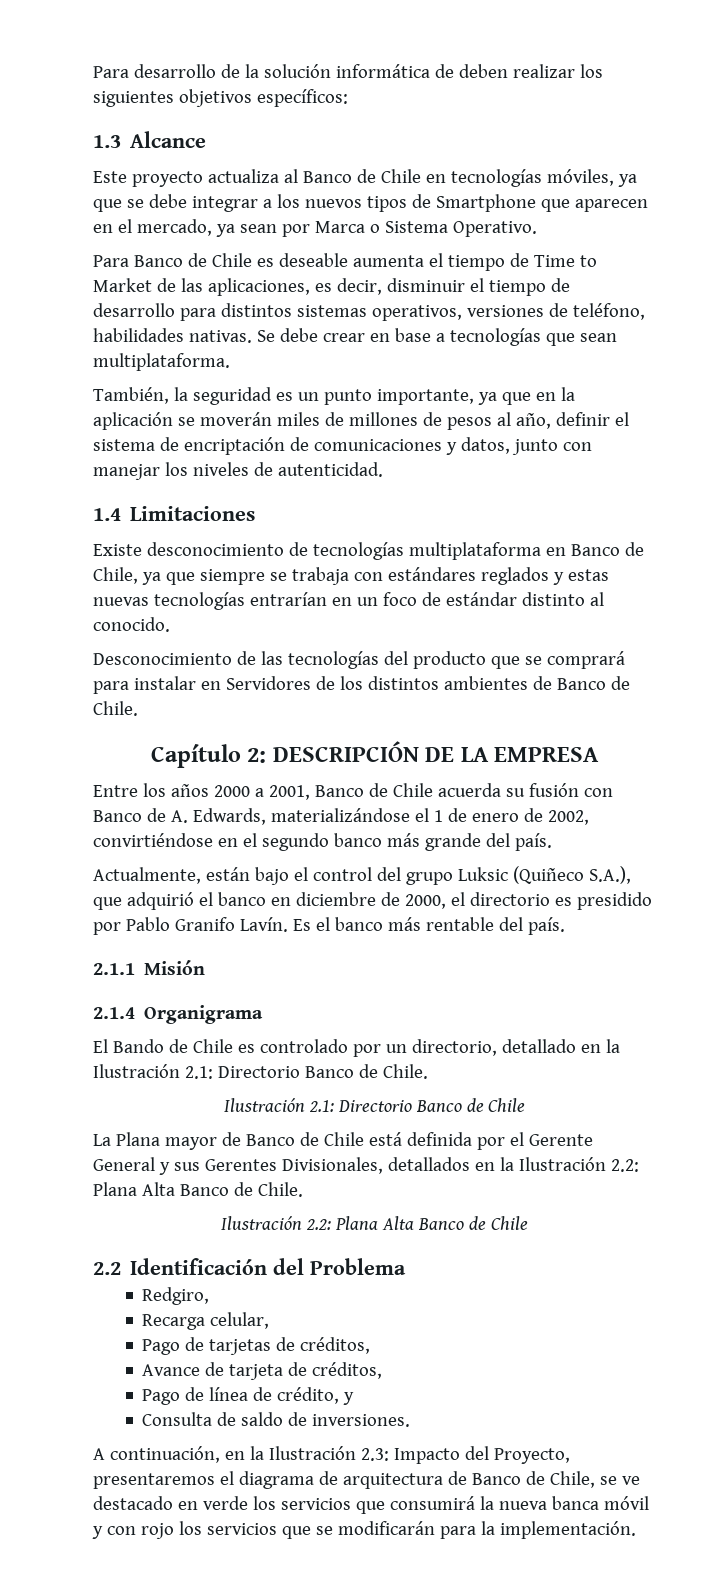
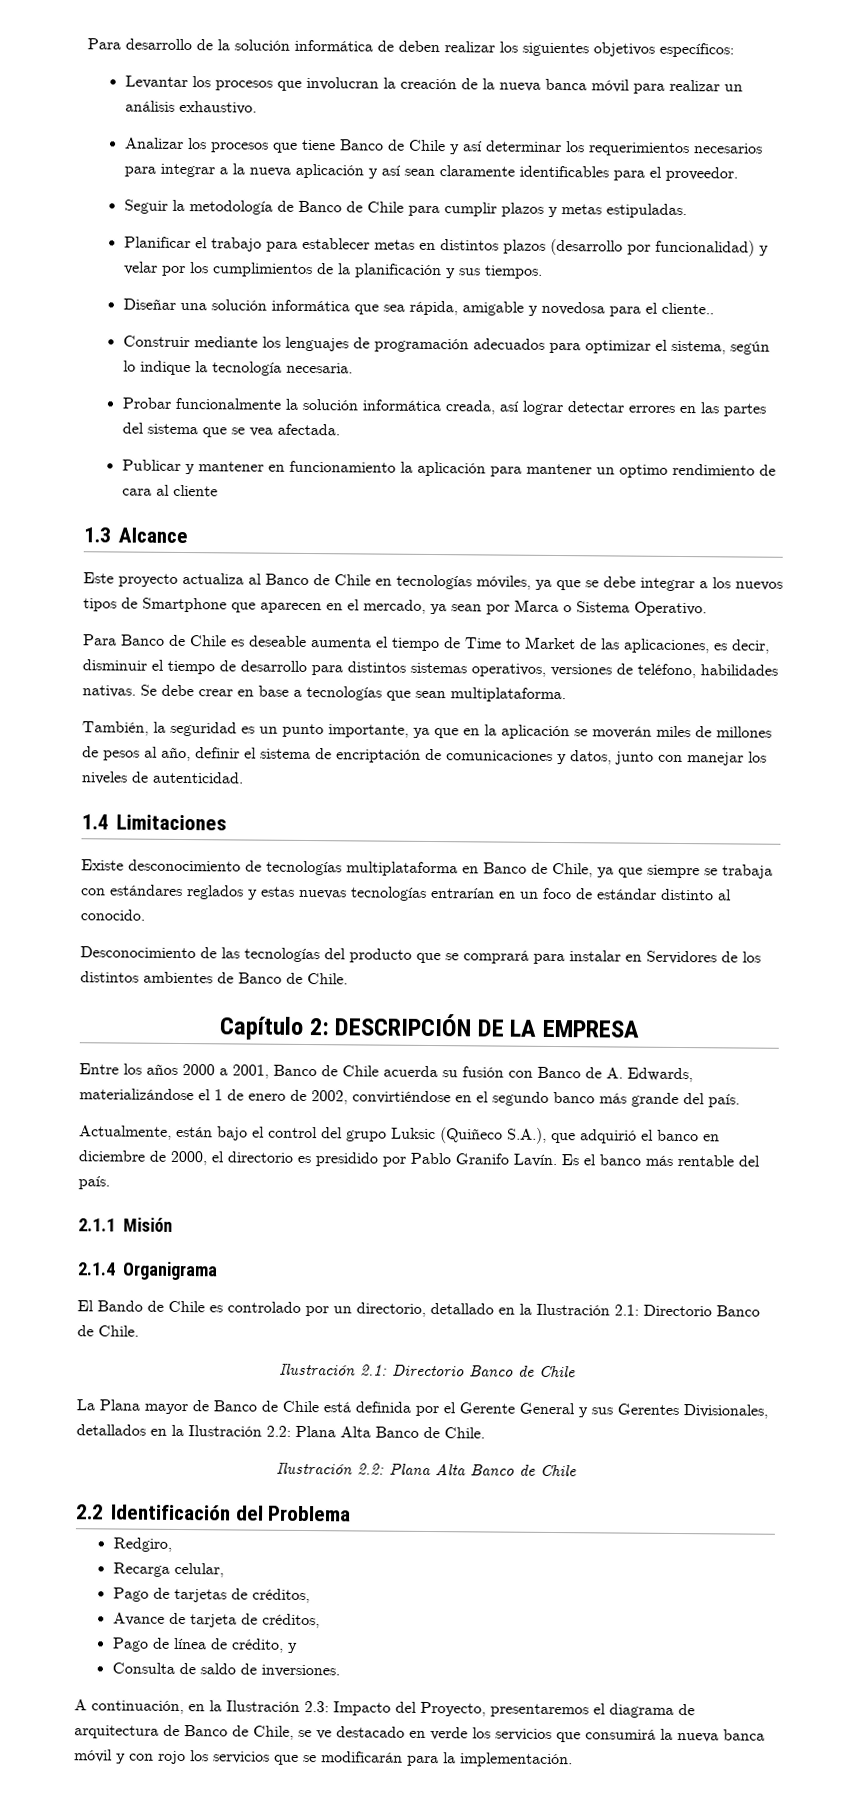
(348, 98) none -> [124,75,743,94] [124,100,257,115] [124,137,763,157] [123,163,738,182] [123,199,687,219] [123,236,769,257] [123,261,543,279] [122,298,714,317] [122,335,770,355] [122,360,353,376] [121,397,766,417] [121,422,340,438] [121,459,776,478] [121,484,218,497] // Levantar los procesos que involucran la creación de la nueva banca móvil para realizar un análisis exhaustivo. // Analizar los procesos que tiene Banco de Chile y así determinar los requerimientos necesarios para integrar a la nueva aplicación y así sean claramente identificables para el proveedor. // Seguir la metodología de Banco de Chile para cumplir plazos y metas estipuladas. // Planificar el trabajo para establecer metas en distintos plazos (desarrollo por funcionalidad) y velar por los cumplimientos de la planificación y sus tiempos. // Diseñar una solución informática que sea rápida, amigable y novedosa para el cliente.. // Construir mediante los lenguajes de programación adecuados para optimizar el sistema, según lo indique la tecnología necesaria. // Probar funcionalmente la solución informática creada, así lograr detectar errores en las partes del sistema que se vea afectada. // Publicar y mantener en funcionamiento la aplicación para mantener un optimo rendimiento de cara al cliente

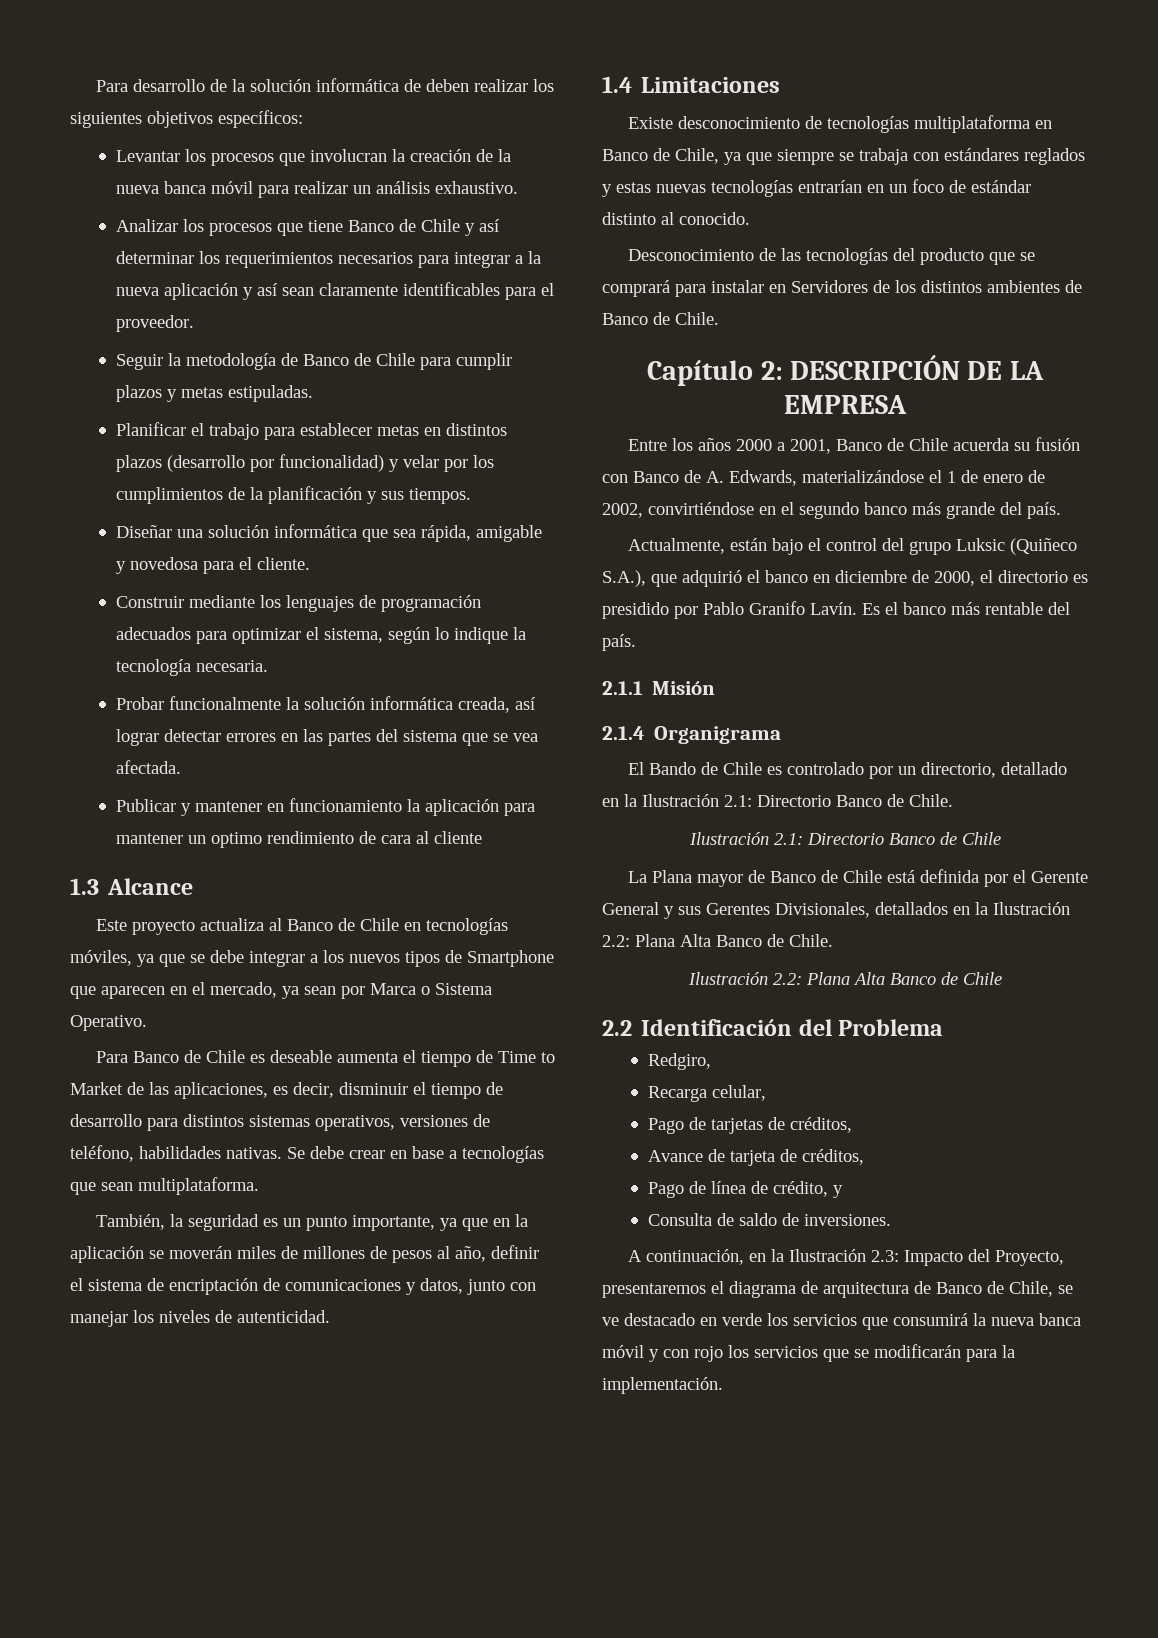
[660,302,714,315] cliente.. -> [257,557,311,570] cliente.

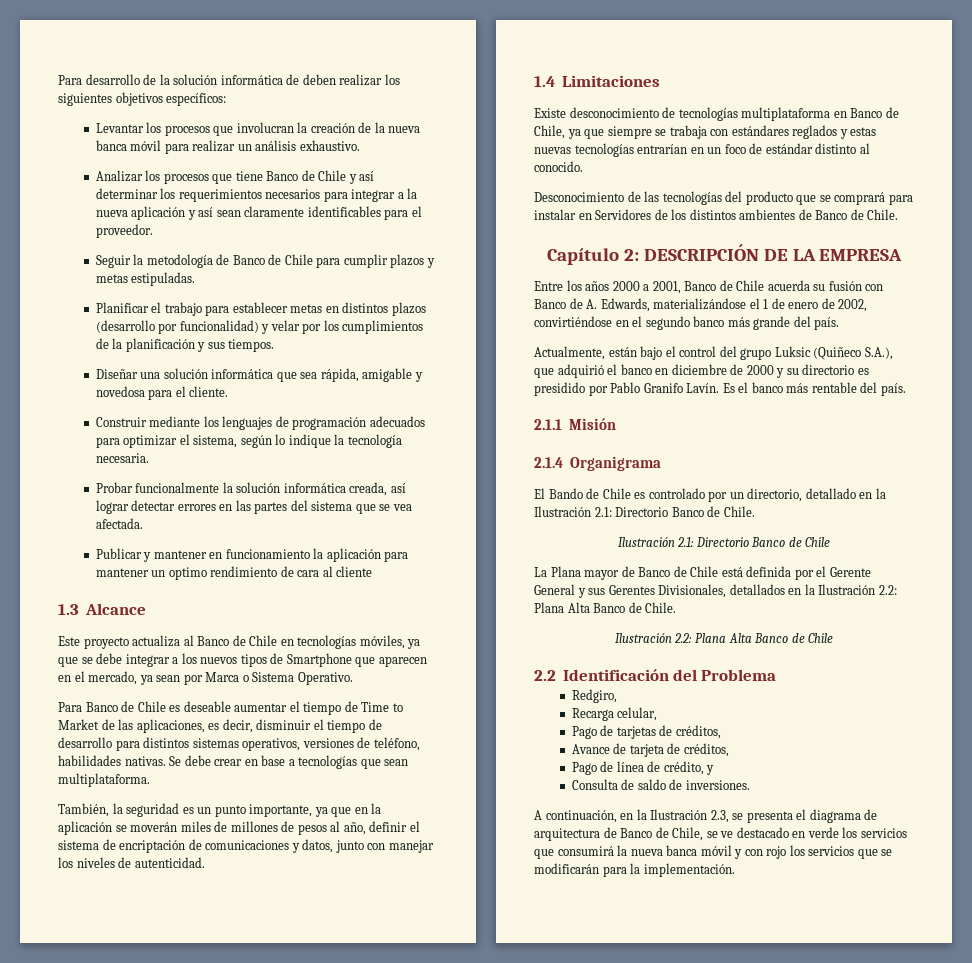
[336,1052,398,1063] aumenta -> [234,703,288,712] aumentar
[934,570,993,586] 2000, el -> [746,365,799,378] 2000 y su
[870,1249,1064,1266] [602,1283,706,1298] 2.3: Impacto del Proyecto, presentaremos -> [710,810,793,823] 2.3, se presenta

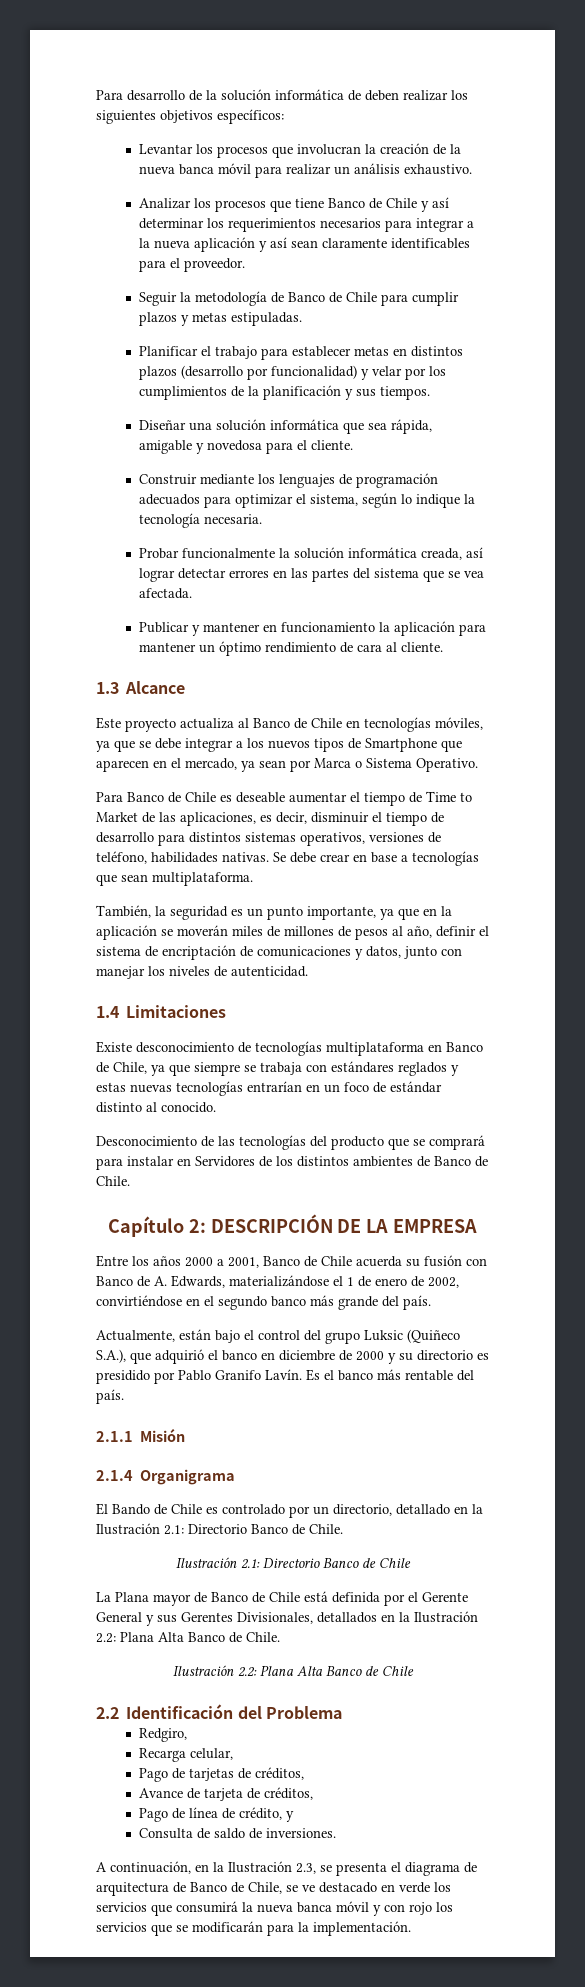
[168,567,207,580] optimo -> [219,641,262,656] óptimo
[336,566,373,577] cliente -> [401,642,444,652] cliente.

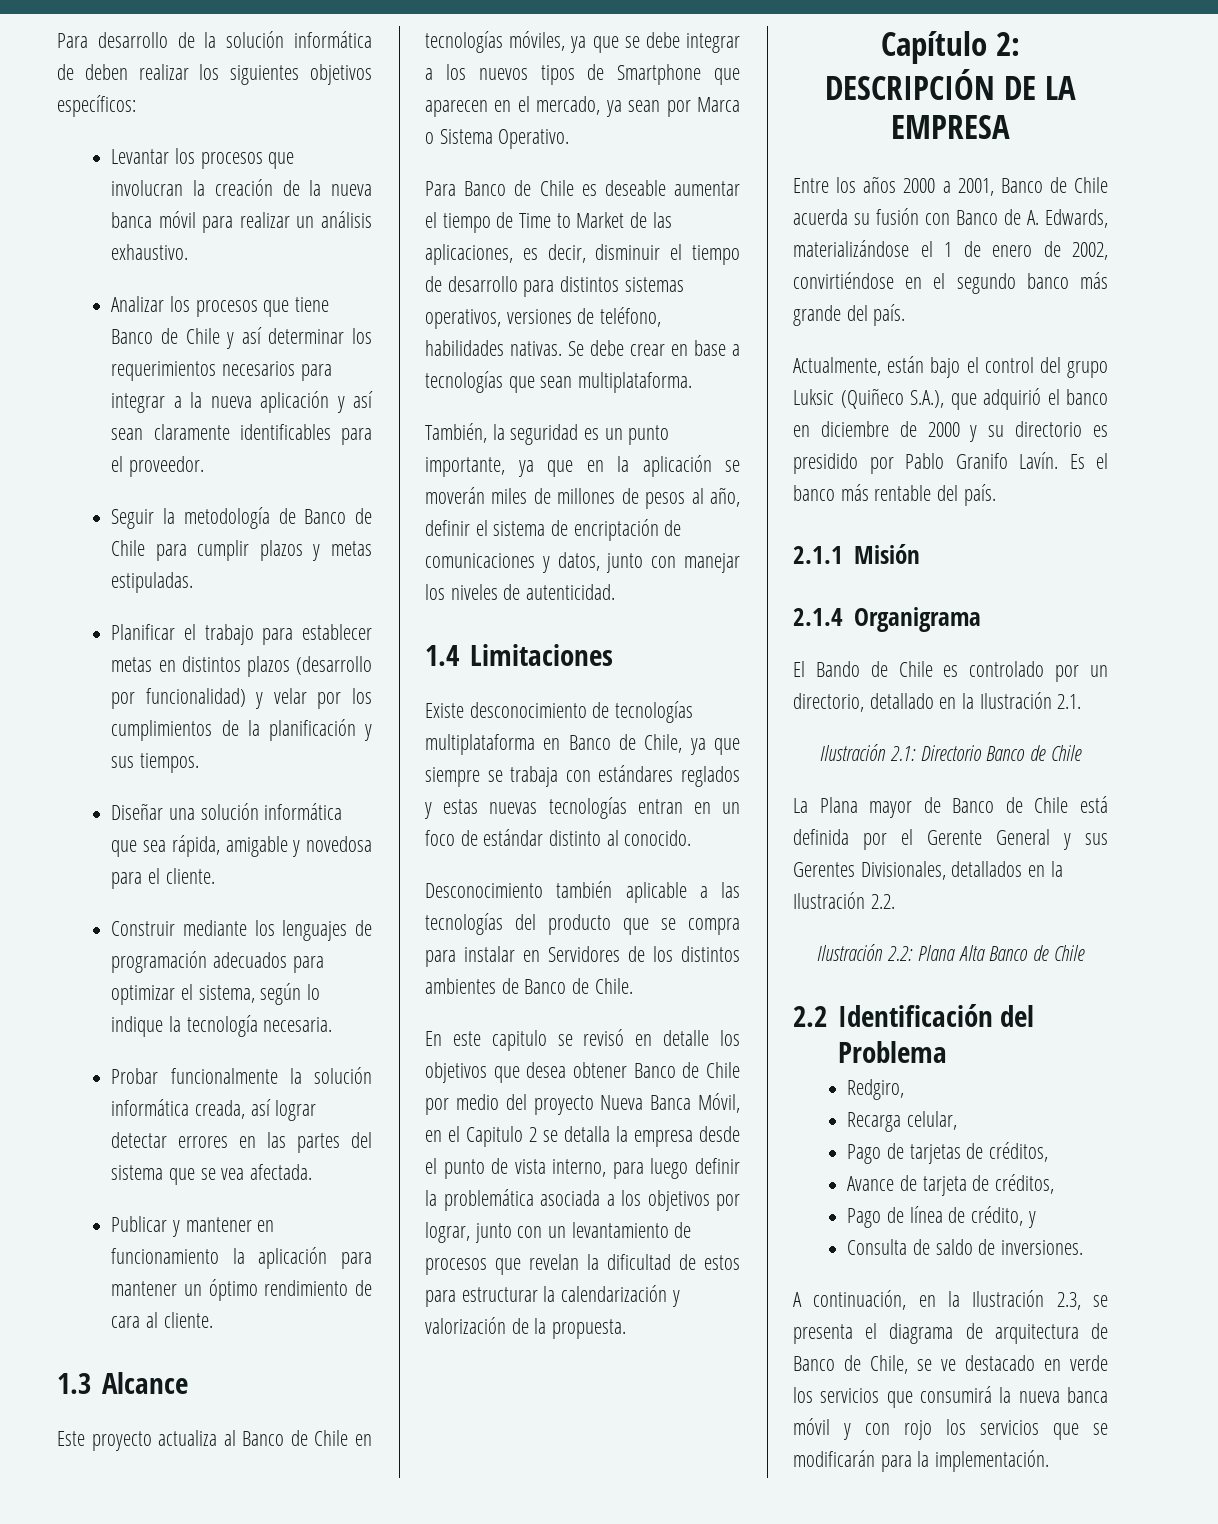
[247,1081,302,1092] entrarían -> [637,799,683,814] entran
[201,1136,214,1147] de -> [556,881,708,903] también aplicable a
[429,1135,485,1150] comprará -> [688,918,740,935] compra
(130, 1181) none -> [425,1029,740,1051] [425,1062,740,1083] [425,1093,740,1115] [425,1126,740,1147] [425,1158,740,1179] [425,1189,740,1211] [425,1222,692,1243] [425,1254,740,1275] [425,1285,680,1307] [425,1317,627,1339] // En este capitulo se revisó en detalle los objetivos que desea obtener Banco de Chile por medio del proyecto Nueva Banca Móvil, en el Capitulo 2 se detalla la empresa desde el punto de vista interno, para luego definir la problemática asociada a los objetivos por lograr, junto con un levantamiento de procesos que revelan la dificultad de estos para estructurar la calendarización y valorización de la propuesta.
[164,1524,343,1535] 2.1: Directorio Banco de Chile. -> [1057,694,1082,709] 2.1.
[96,1632,280,1643] 2.2: Plana Alta Banco de Chile. -> [870,894,895,909] 2.2.

